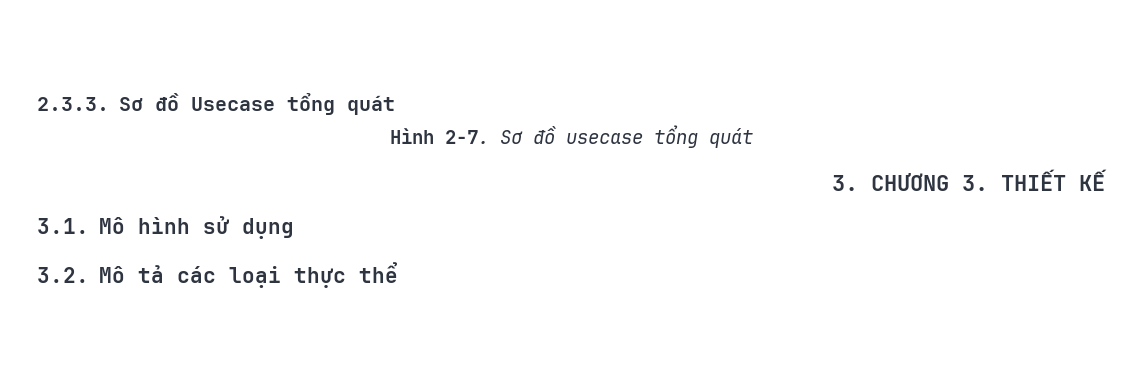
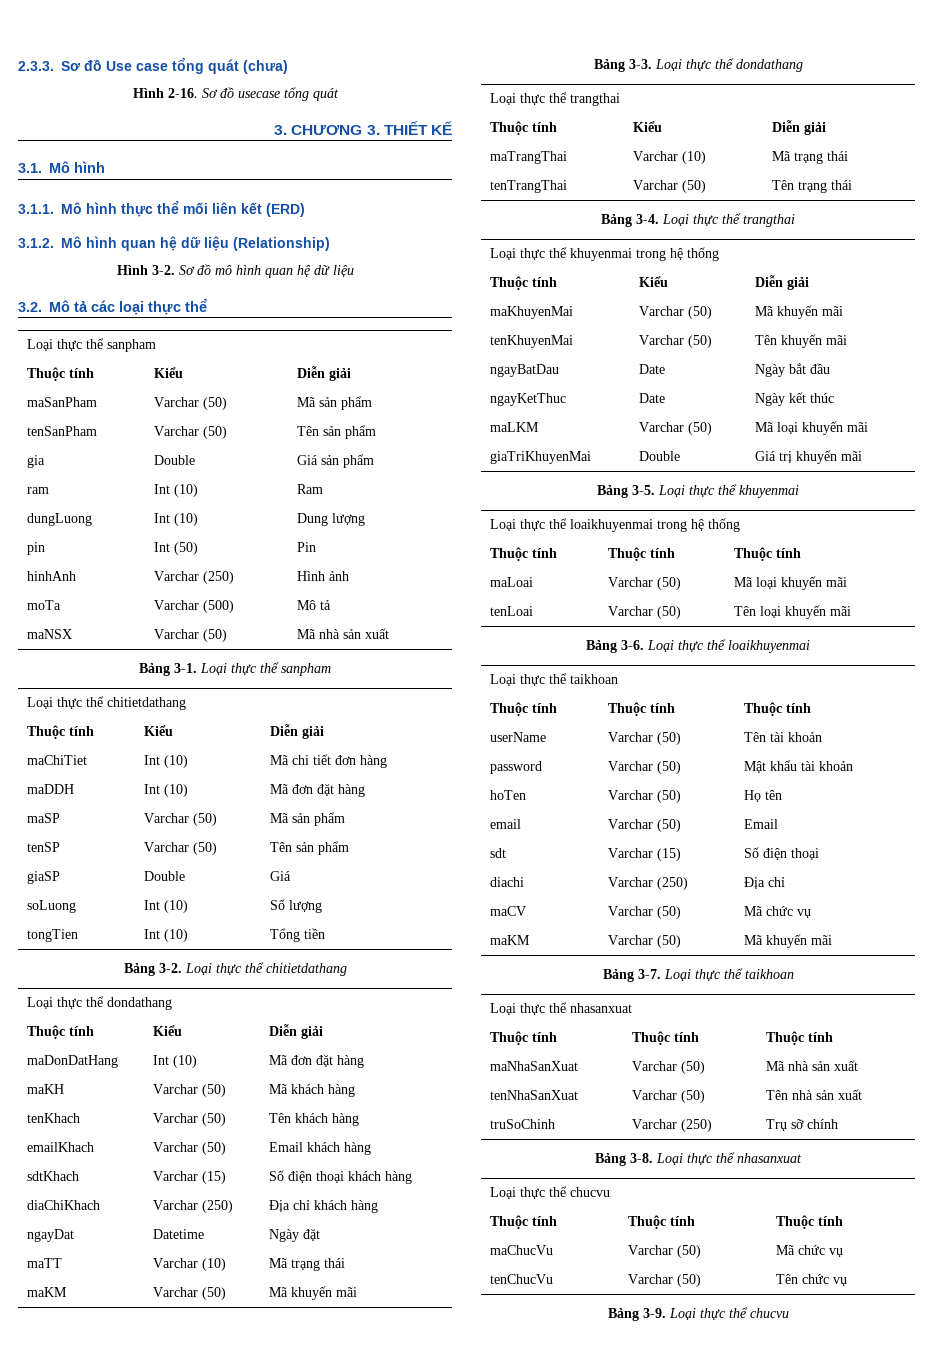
[190,93,395,115] [389,128,489,144] Usecase tổng quát // Hình 2-7. -> [106,57,288,74] [132,88,198,98] Use case tổng quát (chưa) // Hình 2-16.
[202,216,294,239] sử dụng -> [18,200,305,217] [18,236,330,251] [116,264,354,278] // 3.1.1. Mô hình thực thể mối liên kết (ERD) // 3.1.2. Mô hình quan hệ dữ liệu (Relationship) // Hình 3-2. Sơ đồ mô hình quan hệ dữ liệu
(398, 272) none -> [27,338,157,352] [27,367,95,381] [154,367,184,378] [297,366,352,381] [27,397,98,407] [154,397,228,410] [297,396,373,410] [27,426,98,436] [154,426,228,439] [297,425,377,439] [27,455,46,468] [154,455,196,465] [297,454,375,468] [27,487,50,494] [154,484,199,497] [297,484,324,494] [27,513,93,526] [154,513,199,526] [297,513,366,526] [27,542,46,555] [154,542,199,555] [297,542,317,552] [27,571,77,581] [154,571,235,584] [297,571,350,581] [27,600,62,610] [154,600,235,613] [297,600,332,610] [27,629,73,639] [154,629,228,642] [297,628,390,639] [139,662,331,676] [27,696,187,710] [27,725,95,739] [144,725,174,736] [270,724,325,739] [27,755,88,765] [144,755,189,768] [270,754,388,768] [27,784,75,794] [144,784,189,797] [270,783,366,797] [27,813,61,823] [144,813,218,826] [270,812,346,826] [27,842,61,852] [144,842,218,855] [270,841,350,855] [27,871,61,884] [144,871,186,881] [270,871,292,881] [27,900,77,913] [144,900,189,913] [270,899,323,913] [27,929,79,942] [144,929,189,942] [270,928,326,942] [123,962,347,976] [27,996,173,1010] [27,1025,95,1039] [153,1025,183,1036] [269,1024,324,1039] [27,1055,119,1068] [153,1055,198,1068] [269,1054,365,1068] [27,1084,65,1094] [153,1084,227,1097] [269,1084,356,1097] [27,1113,81,1123] [153,1113,227,1126] [269,1113,360,1126] [27,1142,95,1152] [153,1142,227,1155] [269,1142,372,1155] [27,1171,80,1181] [153,1171,227,1184] [269,1170,413,1184] [27,1200,101,1210] [153,1200,234,1213] [269,1200,379,1213] [27,1229,75,1242] [153,1229,205,1239] [269,1228,321,1242] [27,1258,63,1268] [153,1258,227,1271] [269,1258,346,1271] [27,1287,68,1297] [153,1287,227,1300] [269,1286,358,1300] [593,58,803,72] [490,92,621,106] [490,121,558,135] [633,121,663,132] [772,120,827,135] [490,151,568,164] [633,151,707,164] [772,151,849,164] [490,180,568,193] [633,180,707,193] [772,180,853,193] [601,213,795,227] [490,247,720,261] [490,276,558,290] [639,276,669,287] [755,275,810,290] [490,306,574,319] [639,306,713,319] [755,305,844,319] [490,335,574,348] [639,335,713,348] [755,334,848,348] [490,364,560,377] [639,364,666,374] [755,363,831,377] [490,393,567,406] [639,393,666,403] [755,392,835,406] [490,422,540,432] [639,422,713,435] [755,421,869,435] [490,451,592,464] [639,451,681,461] [755,450,863,464] [597,484,799,498] [490,518,741,532] [490,547,558,561] [608,547,676,561] [734,547,802,561] [490,577,534,587] [608,577,682,590] [734,576,848,590] [490,606,534,616] [608,606,682,619] [734,605,852,619] [586,639,810,653] [490,673,619,686] [490,702,558,716] [608,702,676,716] [744,702,812,716] [490,732,547,742] [608,732,682,745] [744,732,823,742] [490,761,543,774] [608,761,682,774] [744,760,854,773] [490,790,527,800] [608,790,682,803] [744,790,783,802] [490,819,522,829] [608,819,682,832] [744,819,779,829] [490,848,507,858] [608,848,682,861] [744,847,820,860] [490,877,525,887] [608,877,689,890] [744,877,786,889] [490,906,527,916] [608,906,682,919] [744,906,812,918] [490,935,531,945] [608,935,682,948] [744,934,833,948] [602,968,794,982] [490,1002,633,1015] [490,1031,558,1045] [632,1031,700,1045] [766,1031,834,1045] [490,1061,579,1071] [632,1061,706,1074] [766,1060,859,1071] [490,1090,579,1100] [632,1090,706,1103] [766,1089,863,1100] [490,1119,556,1129] [632,1119,713,1132] [766,1119,839,1131] [595,1152,802,1166] [490,1186,611,1199] [490,1215,558,1229] [628,1215,696,1229] [776,1215,844,1229] [490,1245,554,1255] [628,1245,702,1258] [776,1245,844,1257] [490,1274,554,1284] [628,1274,702,1287] [776,1274,848,1286] [607,1307,789,1321] // Loại thực thể sanpham // Thuộc tính | Kiểu | Diễn giải // maSanPham | Varchar (50) | Mã sản phẩm // tenSanPham | Varchar (50) | Tên sản phẩm // gia | Double | Giá sản phẩm // ram | Int (10) | Ram // dungLuong | Int (10) | Dung lượng // pin | Int (50) | Pin // hinhAnh | Varchar (250) | Hình ảnh // moTa | Varchar (500) | Mô tả // maNSX | Varchar (50) | Mã nhà sản xuất // Bảng 3-1. Loại thực thể sanpham // Loại thực thể chitietdathang // Thuộc tính | Kiểu | Diễn giải // maChiTiet | Int (10) | Mã chi tiết đơn hàng // maDDH | Int (10) | Mã đơn đặt hàng // maSP | Varchar (50) | Mã sản phẩm // tenSP | Varchar (50) | Tên sản phẩm // giaSP | Double | Giá // soLuong | Int (10) | Số lượng // tongTien | Int (10) | Tổng tiền // Bảng 3-2. Loại thực thể chitietdathang // Loại thực thể dondathang // Thuộc tính | Kiểu | Diễn giải // maDonDatHang | Int (10) | Mã đơn đặt hàng // maKH | Varchar (50) | Mã khách hàng // tenKhach | Varchar (50) | Tên khách hàng // emailKhach | Varchar (50) | Email khách hàng // sdtKhach | Varchar (15) | Số điện thoại khách hàng // diaChiKhach | Varchar (250) | Địa chỉ khách hàng // ngayDat | Datetime | Ngày đặt // maTT | Varchar (10) | Mã trạng thái // maKM | Varchar (50) | Mã khuyến mãi // Bảng 3-3. Loại thực thể dondathang // Loại thực thể trangthai // Thuộc tính | Kiểu | Diễn giải // maTrangThai | Varchar (10) | Mã trạng thái // tenTrangThai | Varchar (50) | Tên trạng thái // Bảng 3-4. Loại thực thể trangthai // Loại thực thể khuyenmai trong hệ thống // Thuộc tính | Kiểu | Diễn giải // maKhuyenMai | Varchar (50) | Mã khuyến mãi // tenKhuyenMai | Varchar (50) | Tên khuyến mãi // ngayBatDau | Date | Ngày bắt đầu // ngayKetThuc | Date | Ngày kết thúc // maLKM | Varchar (50) | Mã loại khuyến mãi // giaTriKhuyenMai | Double | Giá trị khuyến mãi // Bảng 3-5. Loại thực thể khuyenmai // Loại thực thể loaikhuyenmai trong hệ thống // Thuộc tính | Thuộc tính | Thuộc tính // maLoai | Varchar (50) | Mã loại khuyến mãi // tenLoai | Varchar (50) | Tên loại khuyến mãi // Bảng 3-6. Loại thực thể loaikhuyenmai // Loại thực thể taikhoan // Thuộc tính | Thuộc tính | Thuộc tính // userName | Varchar (50) | Tên tài khoản // password | Varchar (50) | Mật khẩu tài khoản // hoTen | Varchar (50) | Họ tên // email | Varchar (50) | Email // sdt | Varchar (15) | Số điện thoại // diachi | Varchar (250) | Địa chỉ // maCV | Varchar (50) | Mã chức vụ // maKM | Varchar (50) | Mã khuyến mãi // Bảng 3-7. Loại thực thể taikhoan // Loại thực thể nhasanxuat // Thuộc tính | Thuộc tính | Thuộc tính // maNhaSanXuat | Varchar (50) | Mã nhà sản xuất // tenNhaSanXuat | Varchar (50) | Tên nhà sản xuất // truSoChinh | Varchar (250) | Trụ sỡ chính // Bảng 3-8. Loại thực thể nhasanxuat // Loại thực thể chucvu // Thuộc tính | Thuộc tính | Thuộc tính // maChucVu | Varchar (50) | Mã chức vụ // tenChucVu | Varchar (50) | Tên chức vụ // Bảng 3-9. Loại thực thể chucvu

